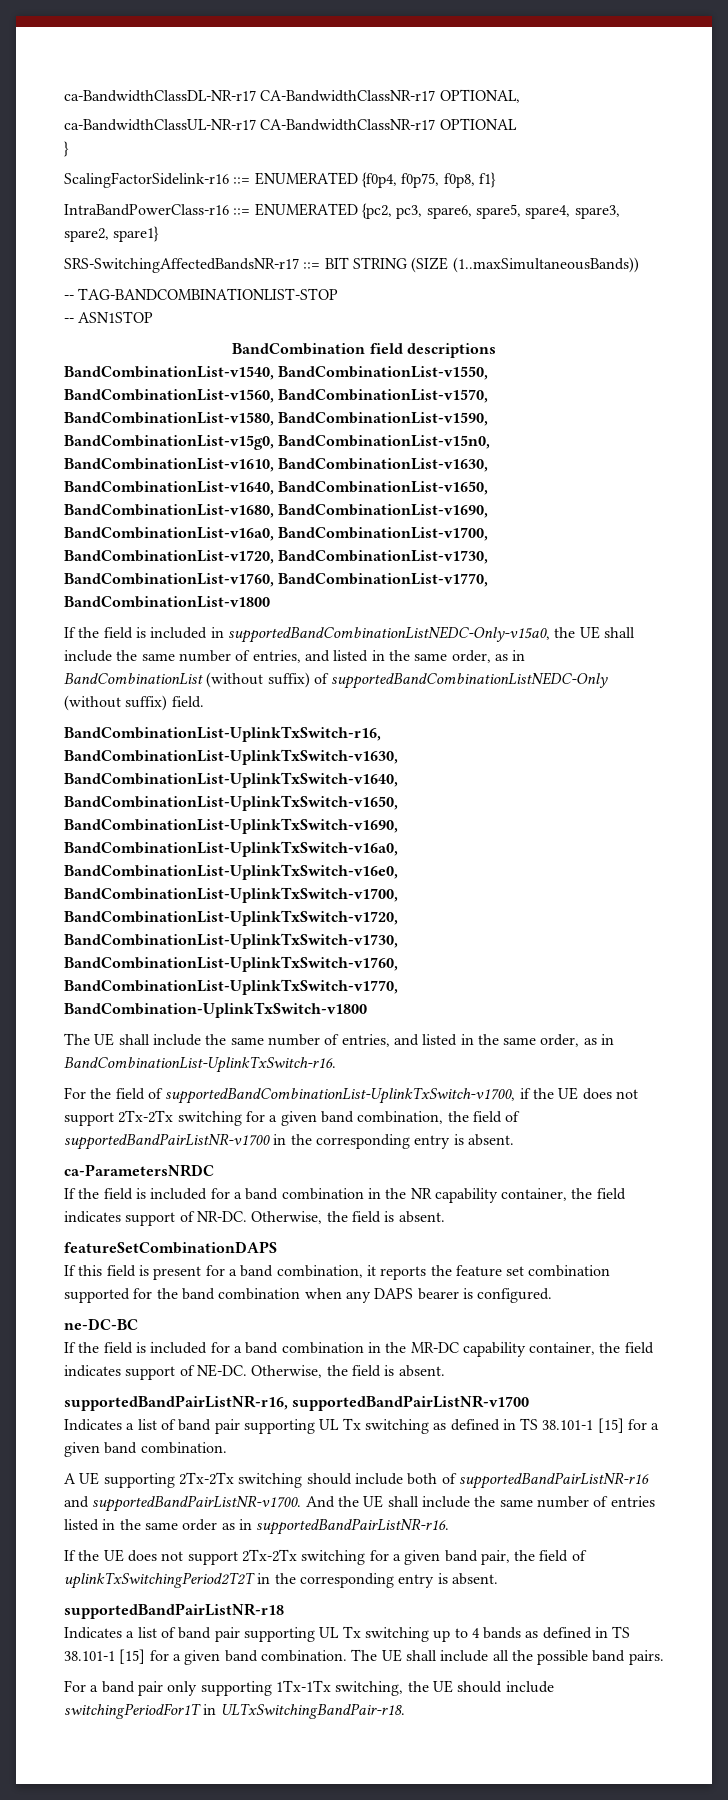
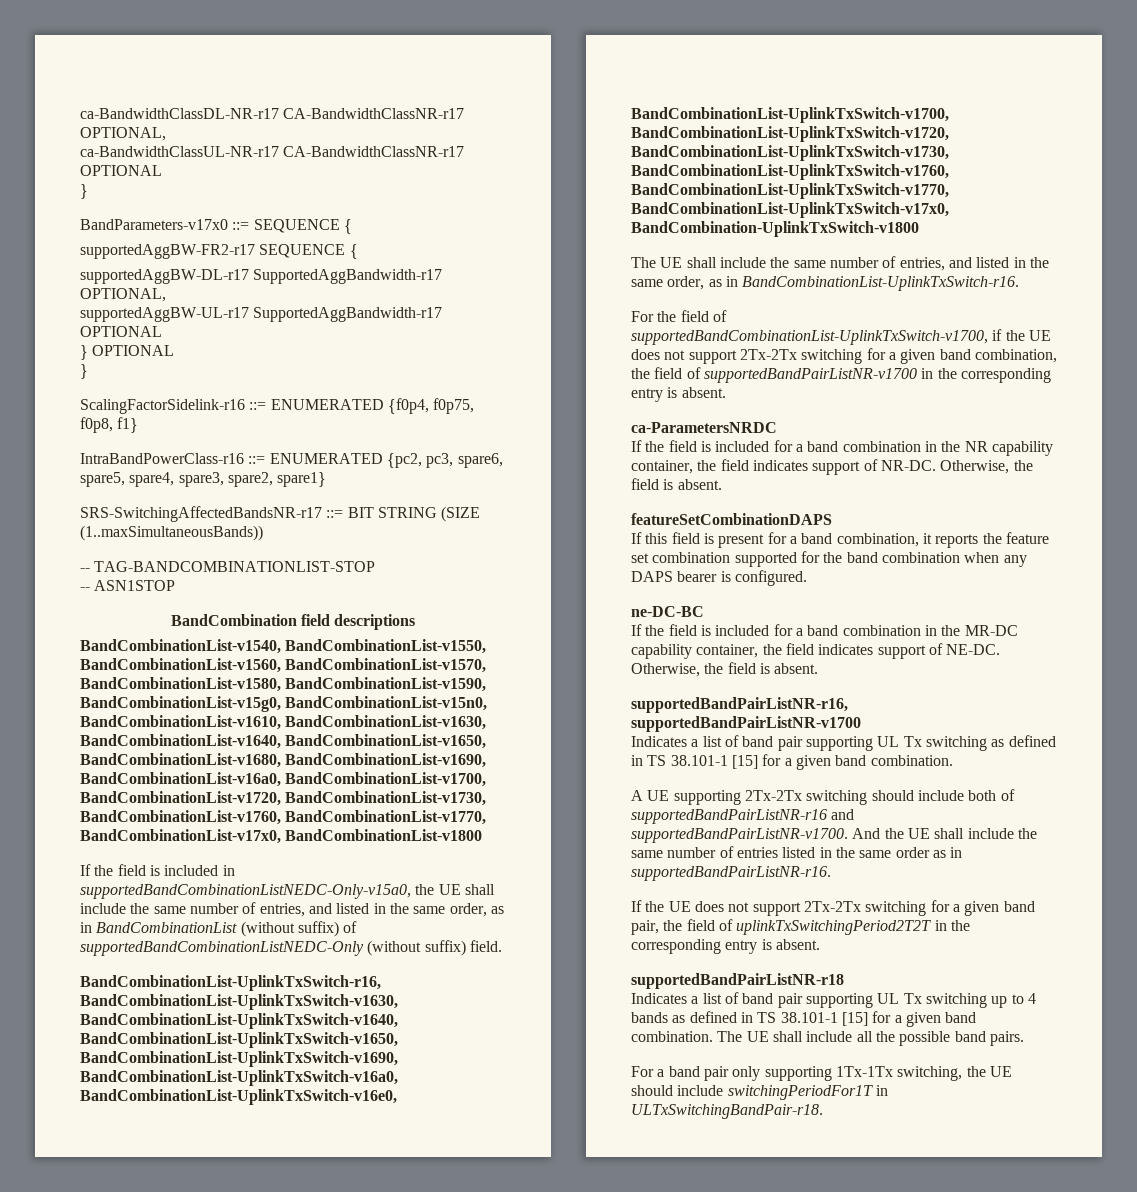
(69, 149) none -> [80,219,352,234] [80,244,358,259] [80,269,443,284] [80,288,166,302] [80,307,443,322] [80,326,162,337] [80,345,175,360] [80,364,88,379] // BandParameters-v17x0 ::= SEQUENCE { // supportedAggBW-FR2-r17 SEQUENCE { // supportedAggBW-DL-r17 SupportedAggBandwidth-r17 OPTIONAL, // supportedAggBW-UL-r17 SupportedAggBandwidth-r17 OPTIONAL // } OPTIONAL // }
(489, 580) none -> [80,829,281,844] BandCombinationList-v17x0,
(398, 987) none -> [631,202,949,218] BandCombinationList-UplinkTxSwitch-v17x0,

